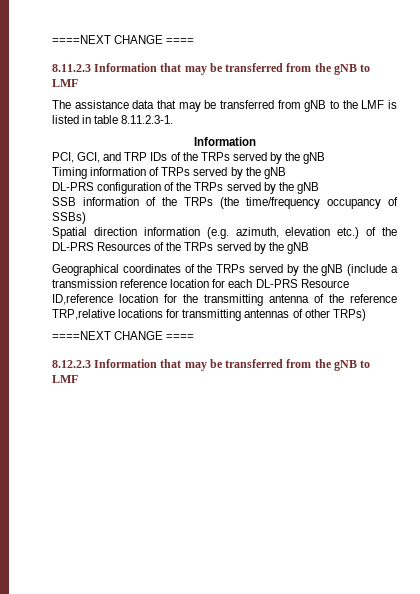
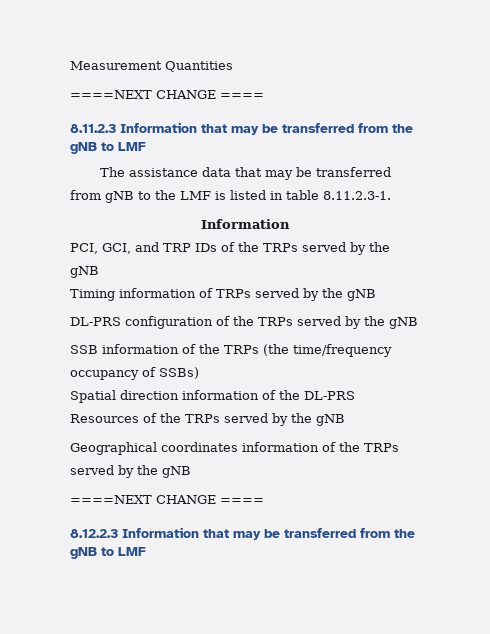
(52, 39) none -> [70,61,233,72] Measurement Quantities //
[206,227,360,239] (e.g. azimuth, elevation etc.) -> (259, 395) none
[184,264,399,276] [52,279,349,288] [52,294,397,306] [52,309,366,321] of the TRPs served by the gNB (include a transmission reference location for each DL-PRS Resource ID,reference location for the transmitting antenna of the reference TRP,relative locations for transmitting antennas of other TRPs) -> [242,442,399,452] [70,465,191,478] information of the TRPs served by the gNB

